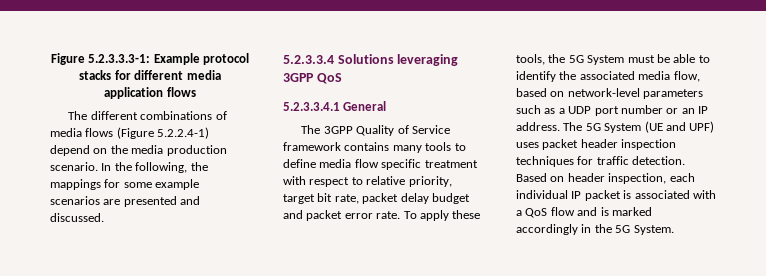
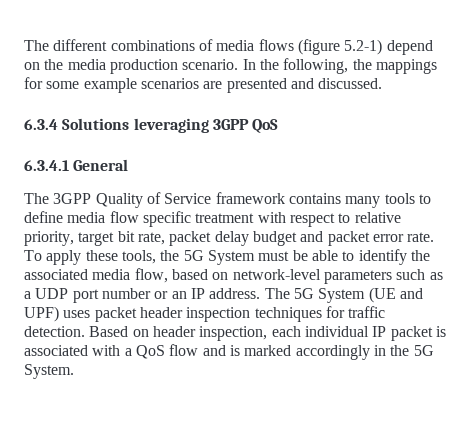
[50,53,250,65] [79,70,221,80] [104,87,196,99] Figure 5.2.3.3.3-1: Example protocol stacks for different media application flows // -> (24, 45) none
[116,127,210,139] (Figure 5.2.2.4-1) -> [297,39,383,55] (figure 5.2-1)
[283,55,334,64] 5.2.3.3.4 -> [24,119,58,130] 6.3.4
[283,102,340,111] 5.2.3.3.4.1 -> [24,160,69,171] 6.3.4.1

